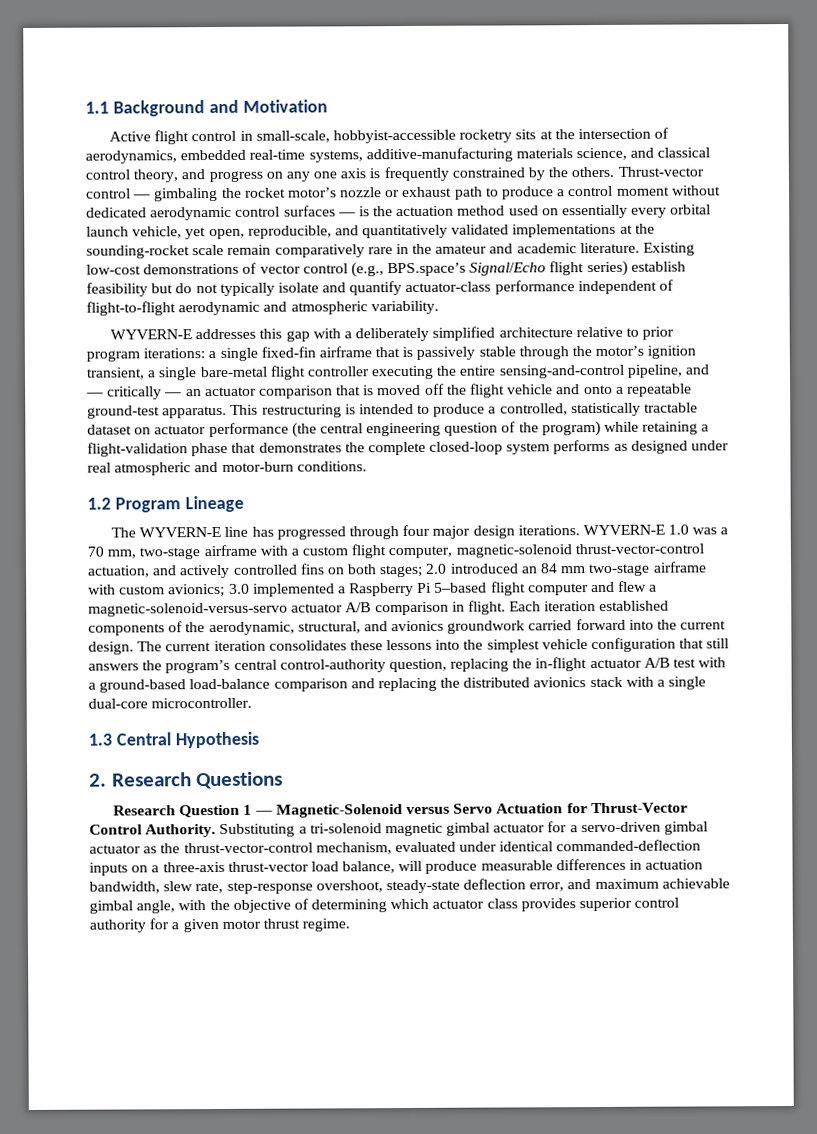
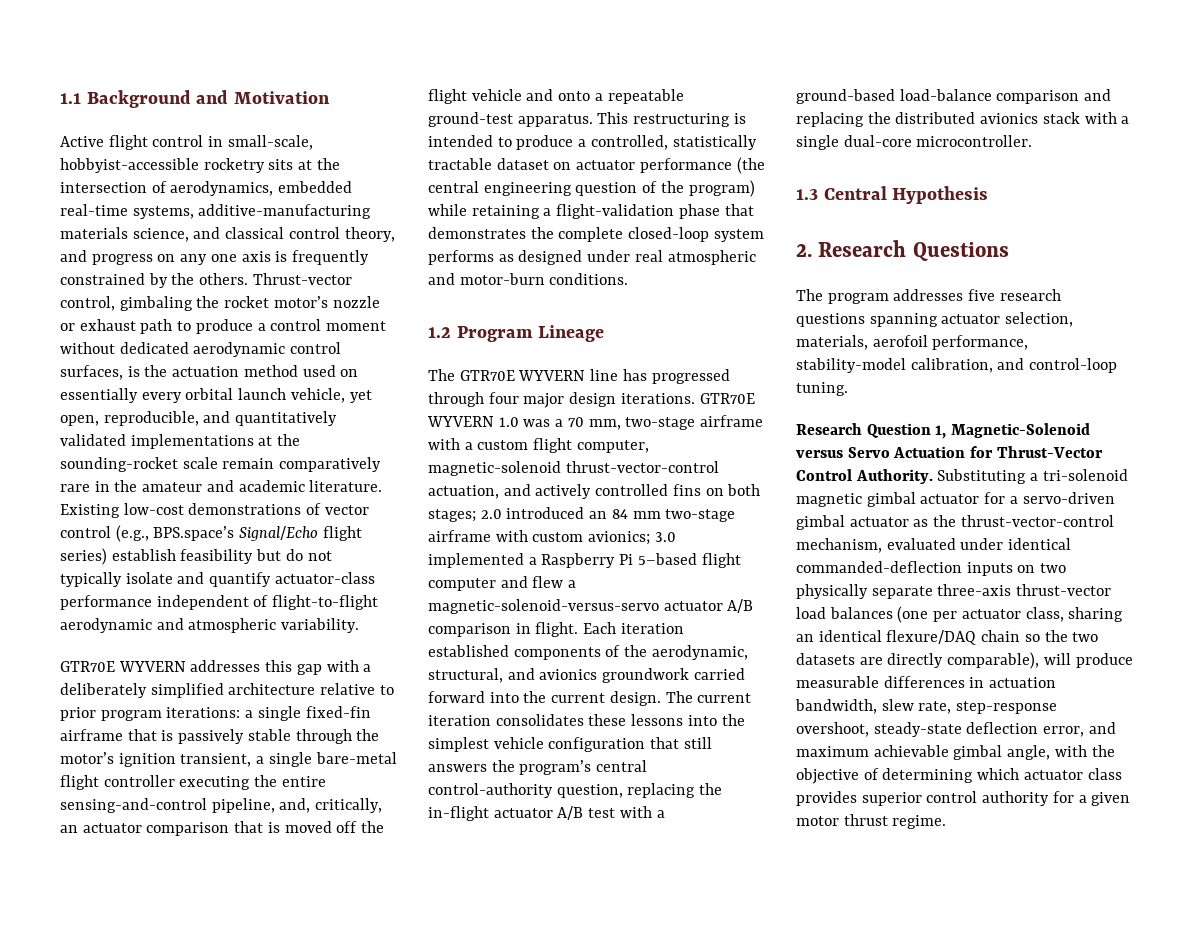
[86,188,152,199] control — -> [60,296,115,311] control,
[283,205,356,217] surfaces — -> [60,365,123,380] surfaces,
[110,329,193,340] WYVERN-E -> [60,661,186,672] GTR70E WYVERN
[685,364,710,375] [86,386,183,400] and — critically — -> [279,798,383,813] and, critically,
[139,526,222,538] WYVERN-E -> [459,370,586,381] GTR70E WYVERN
[582,524,665,536] WYVERN-E -> [699,393,755,404] [427,416,494,427] GTR70E WYVERN
(284, 780) none -> [796,289,1061,304] [796,312,1074,327] [796,335,1029,350] [796,358,1118,373] [796,382,848,396] // The program addresses five research questions spanning actuator selection, materials, aerofoil performance, stability-model calibration, and control-loop tuning.
[243,804,273,815] 1 — -> [935,425,947,439] 1,
[151,861,396,874] a three-axis thrust-vector load balance, -> [1040,563,1067,573] [796,584,1112,599] [796,606,1124,623] [796,630,1099,645] [796,652,1040,669] two physically separate three-axis thrust-vector load balances (one per actuator class, sharing an identical flexure/DAQ chain so the two datasets are directly comparable),

